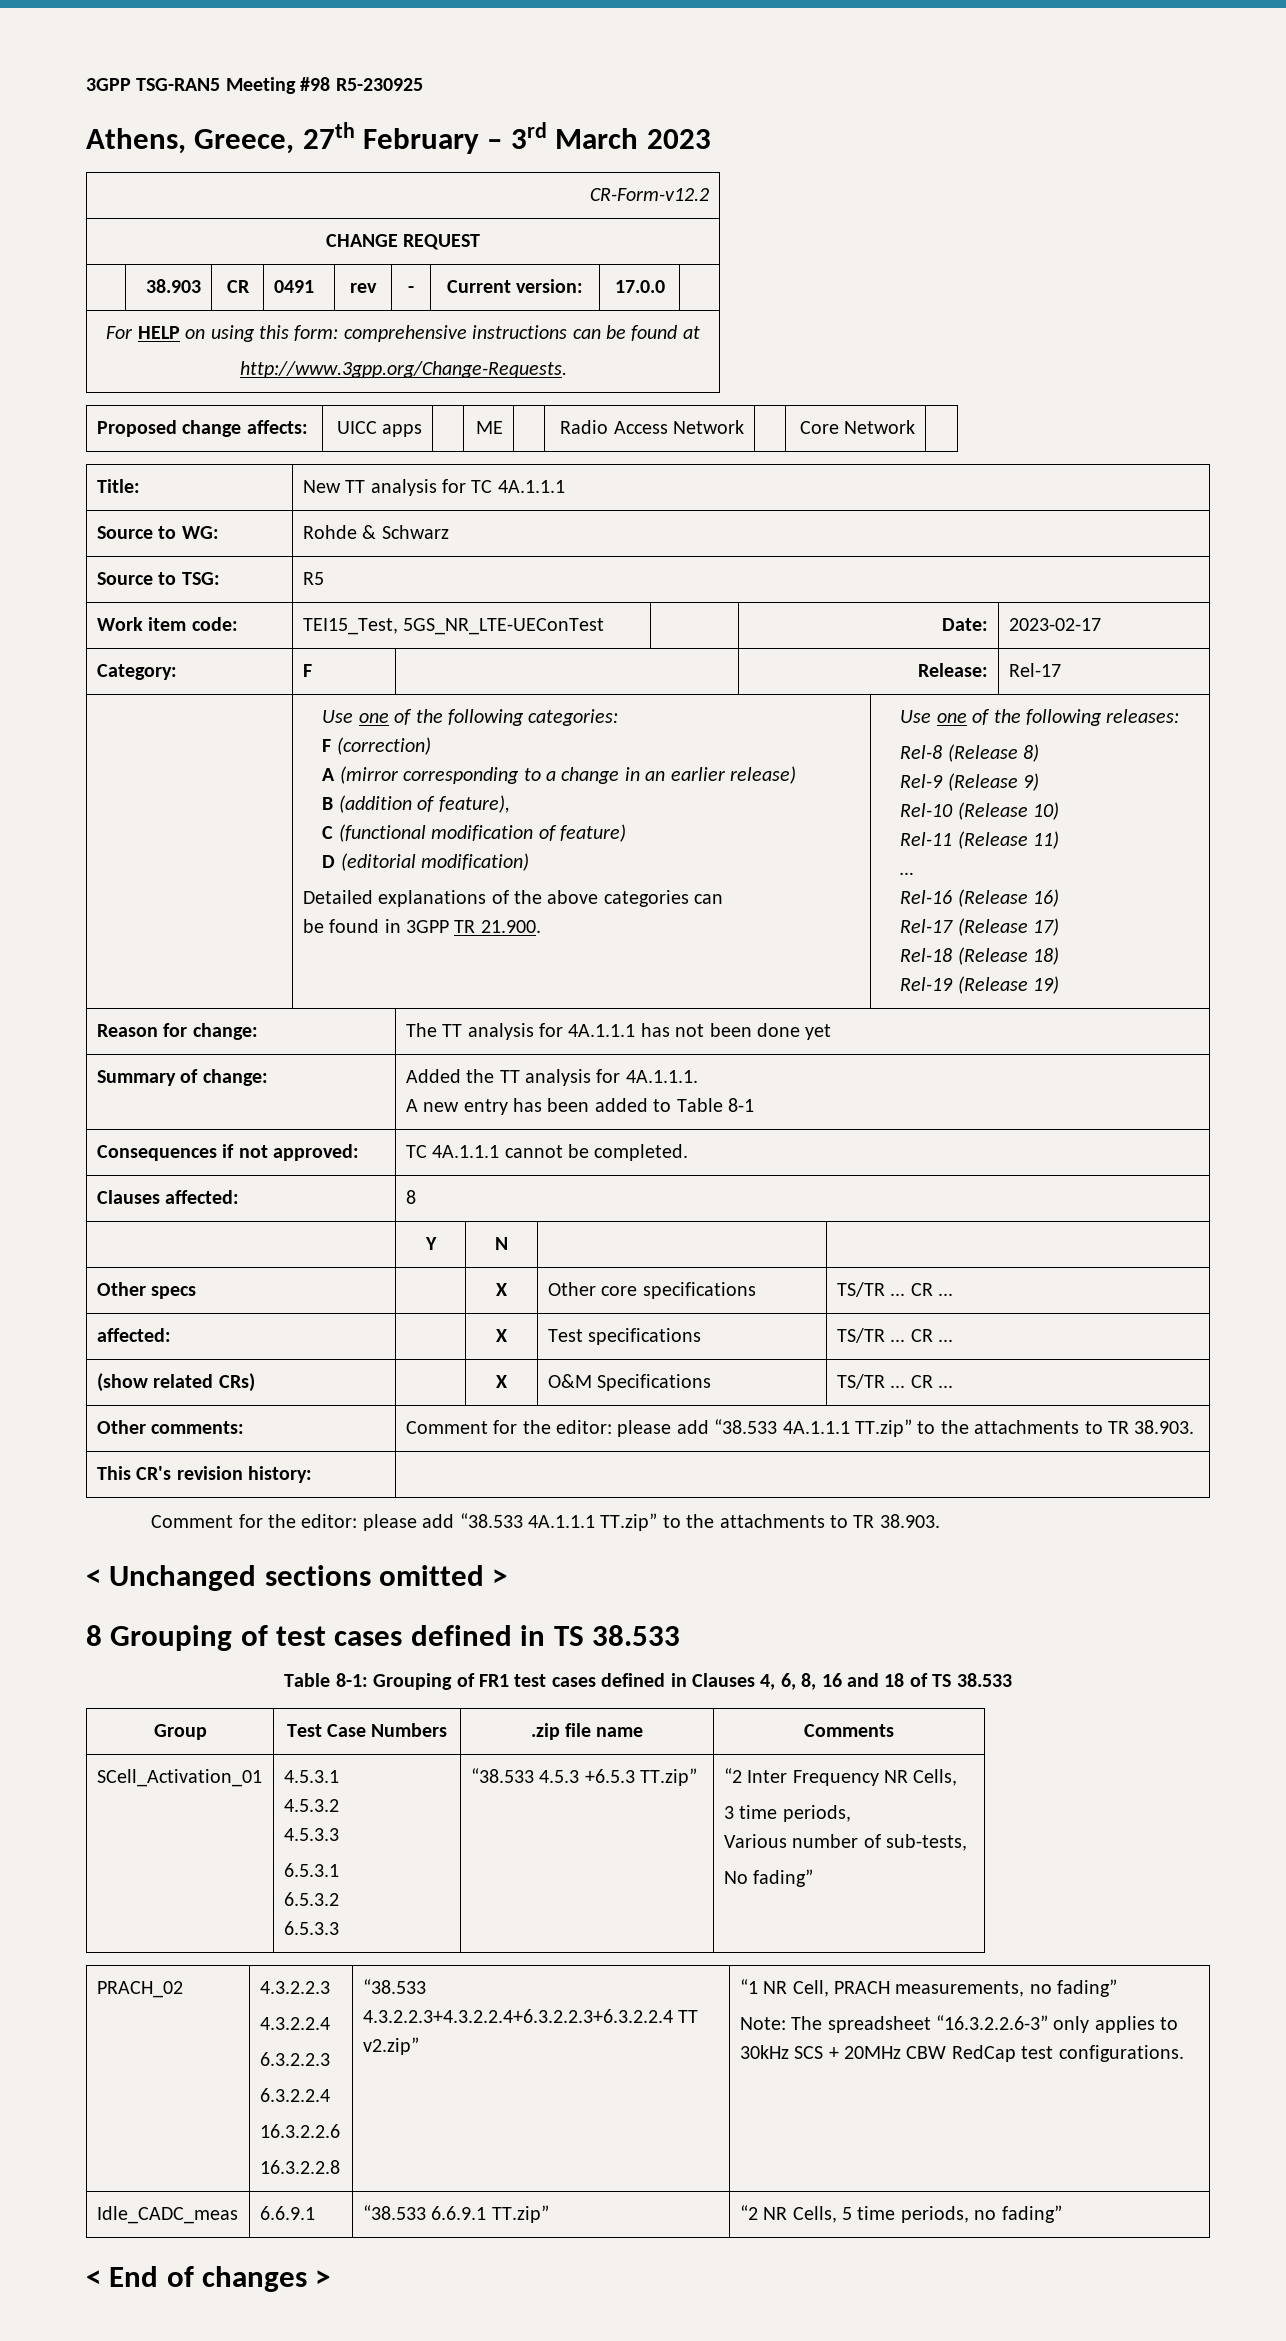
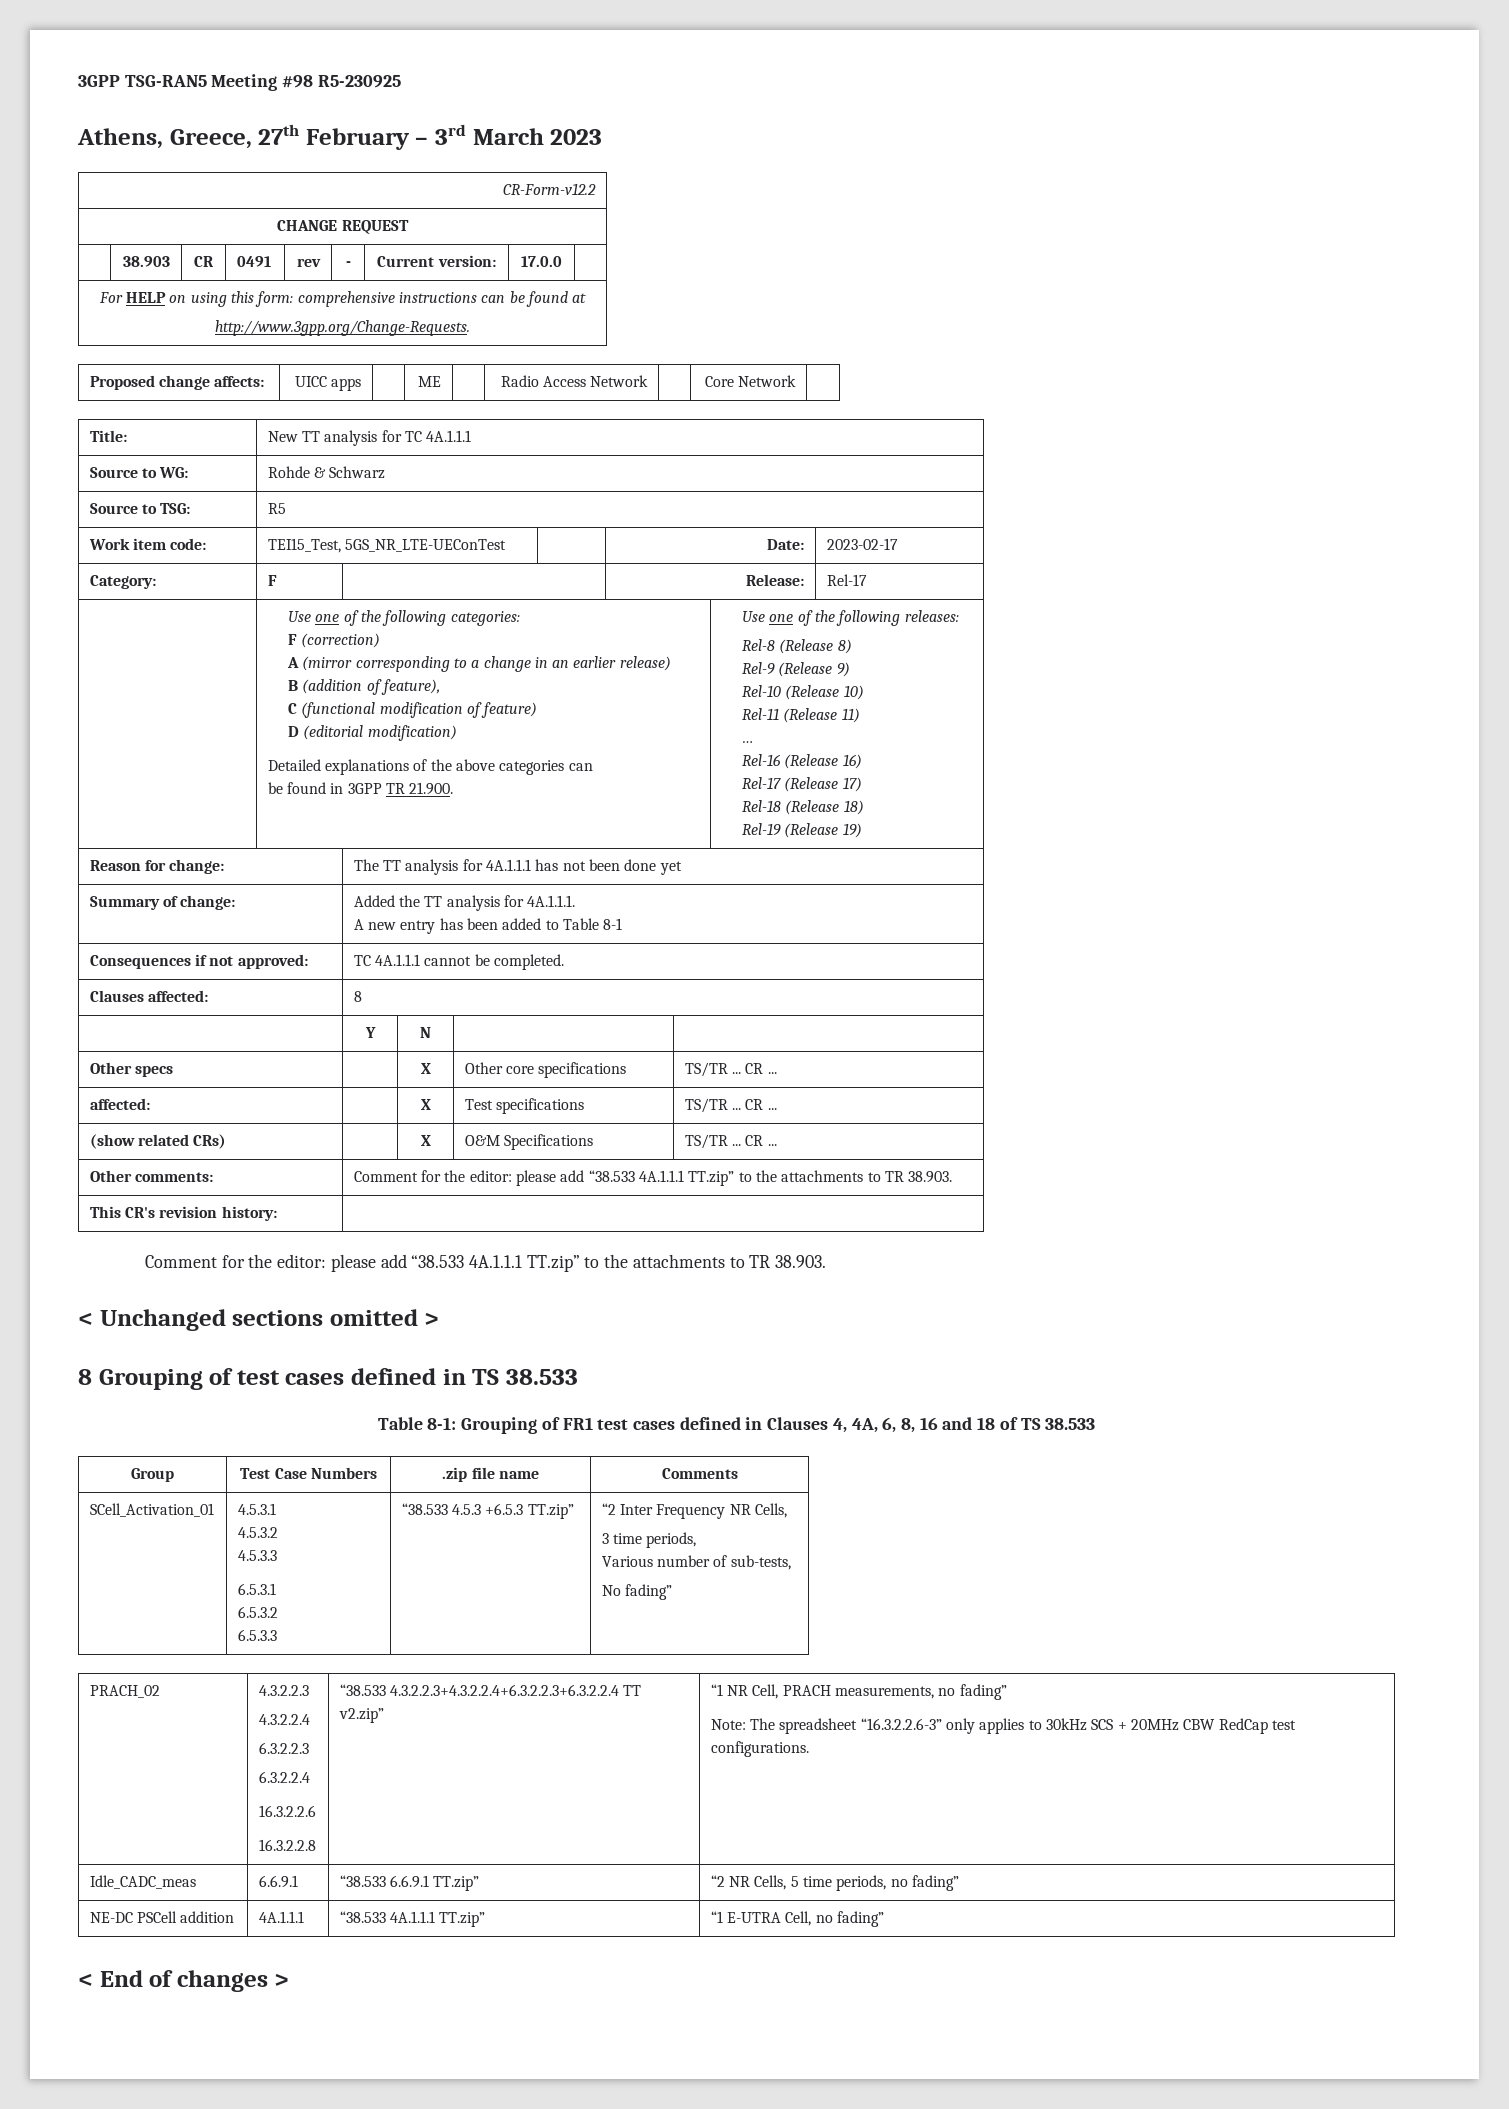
(776, 1682) none -> [851,1418,878,1433] 4A,
(1062, 2214) none -> [89,1911,235,1923] [258,1911,304,1923] [339,1911,486,1927] [710,1911,885,1927] // NE-DC PSCell addition | 4A.1.1.1 | “38.533 4A.1.1.1 TT.zip” | “1 E-UTRA Cell, no fading”

